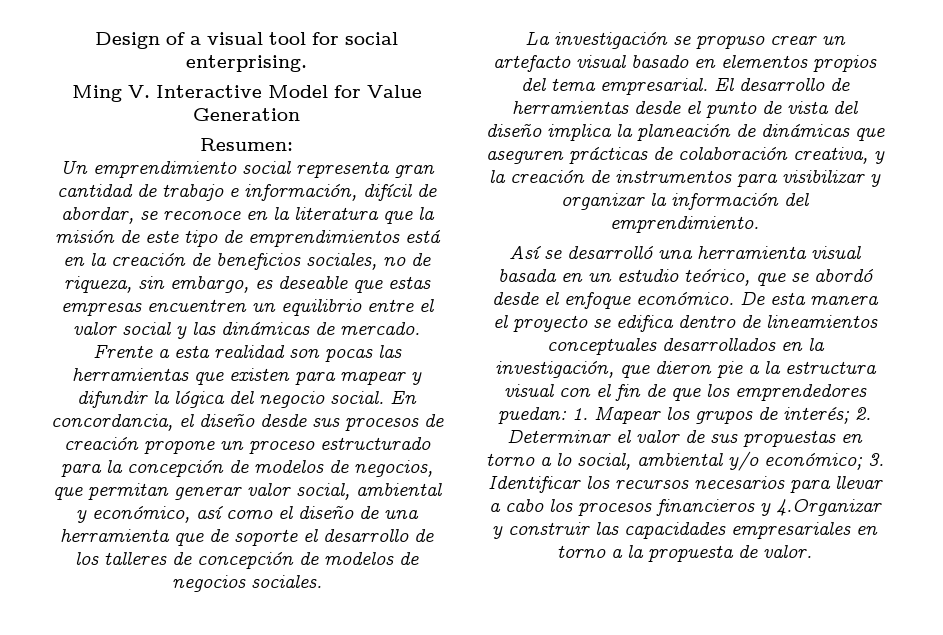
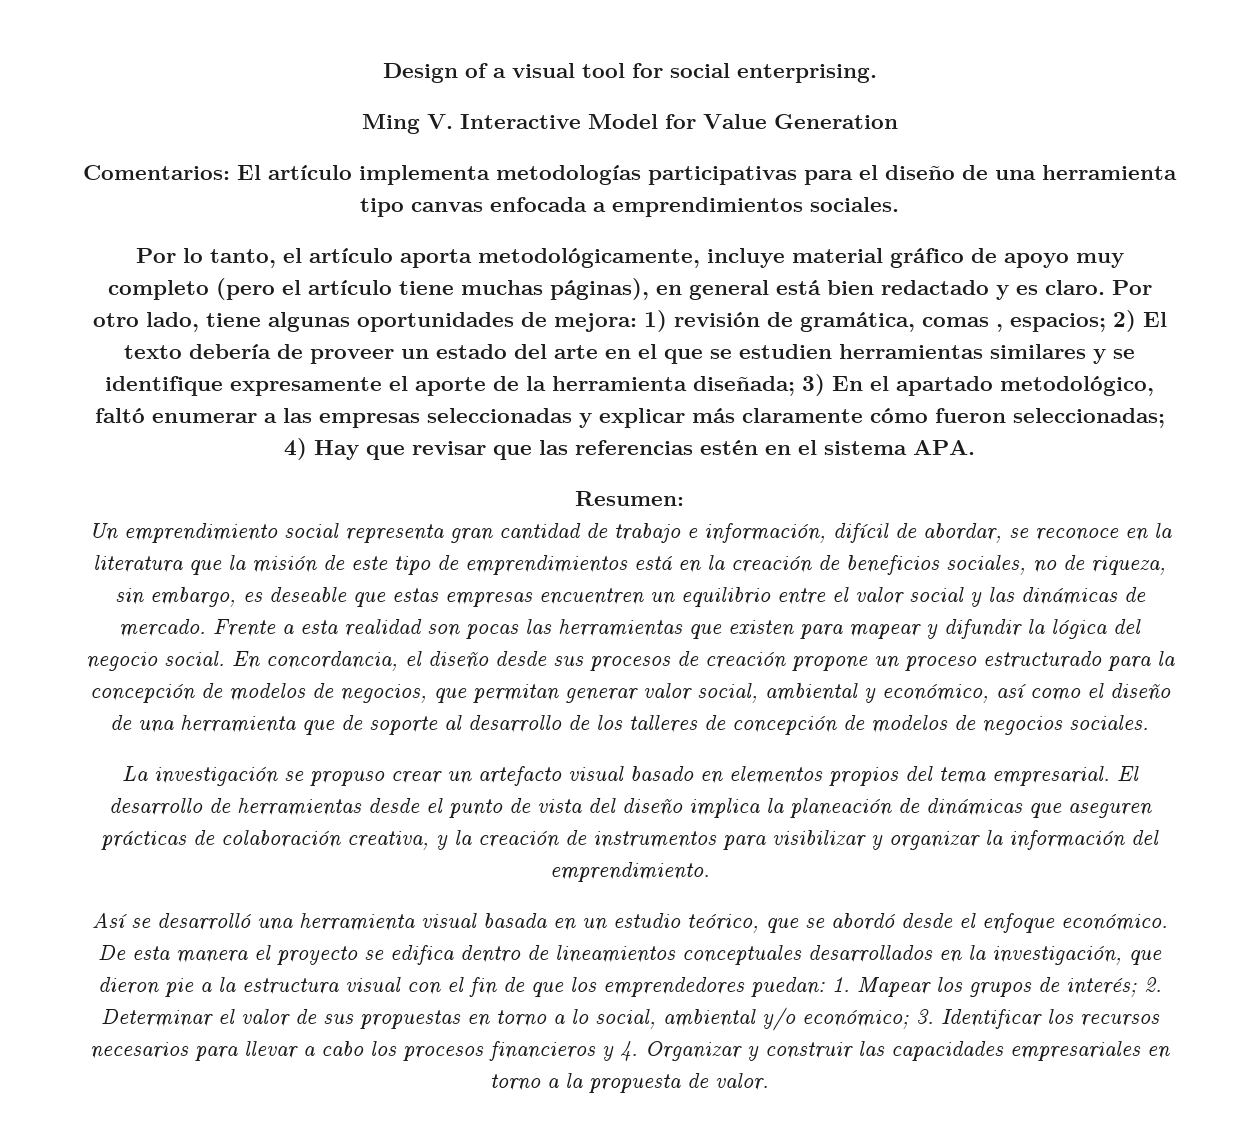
(300, 114) none -> [83,165,1177,185] [360,197,899,217] [135,248,1124,268] [107,278,1152,300] [92,310,1167,332] [124,344,1135,364] [105,374,1154,396] [94,408,1165,428] [284,438,975,460] // Comentarios: El artículo implementa metodologías participativas para el diseño de una herramienta tipo canvas enfocada a emprendimientos sociales. // Por lo tanto, el artículo aporta metodológicamente, incluye material gráfico de apoyo muy completo (pero el artículo tiene muchas páginas), en general está bien redactado y es claro. Por otro lado, tiene algunas oportunidades de mejora: 1) revisión de gramática, comas , espacios; 2) El texto debería de proveer un estado del arte en el que se estudien herramientas similares y se identifique expresamente el aporte de la herramienta diseñada; 3) En el apartado metodológico, faltó enumerar a las empresas seleccionadas y explicar más claramente cómo fueron seleccionadas; 4) Hay que revisar que las referencias estén en el sistema APA.
[303,529,318,542] el -> [444,715,462,731] al
[775,499,882,516] 4.Organizar -> [620,1041,742,1061] 4. Organizar

